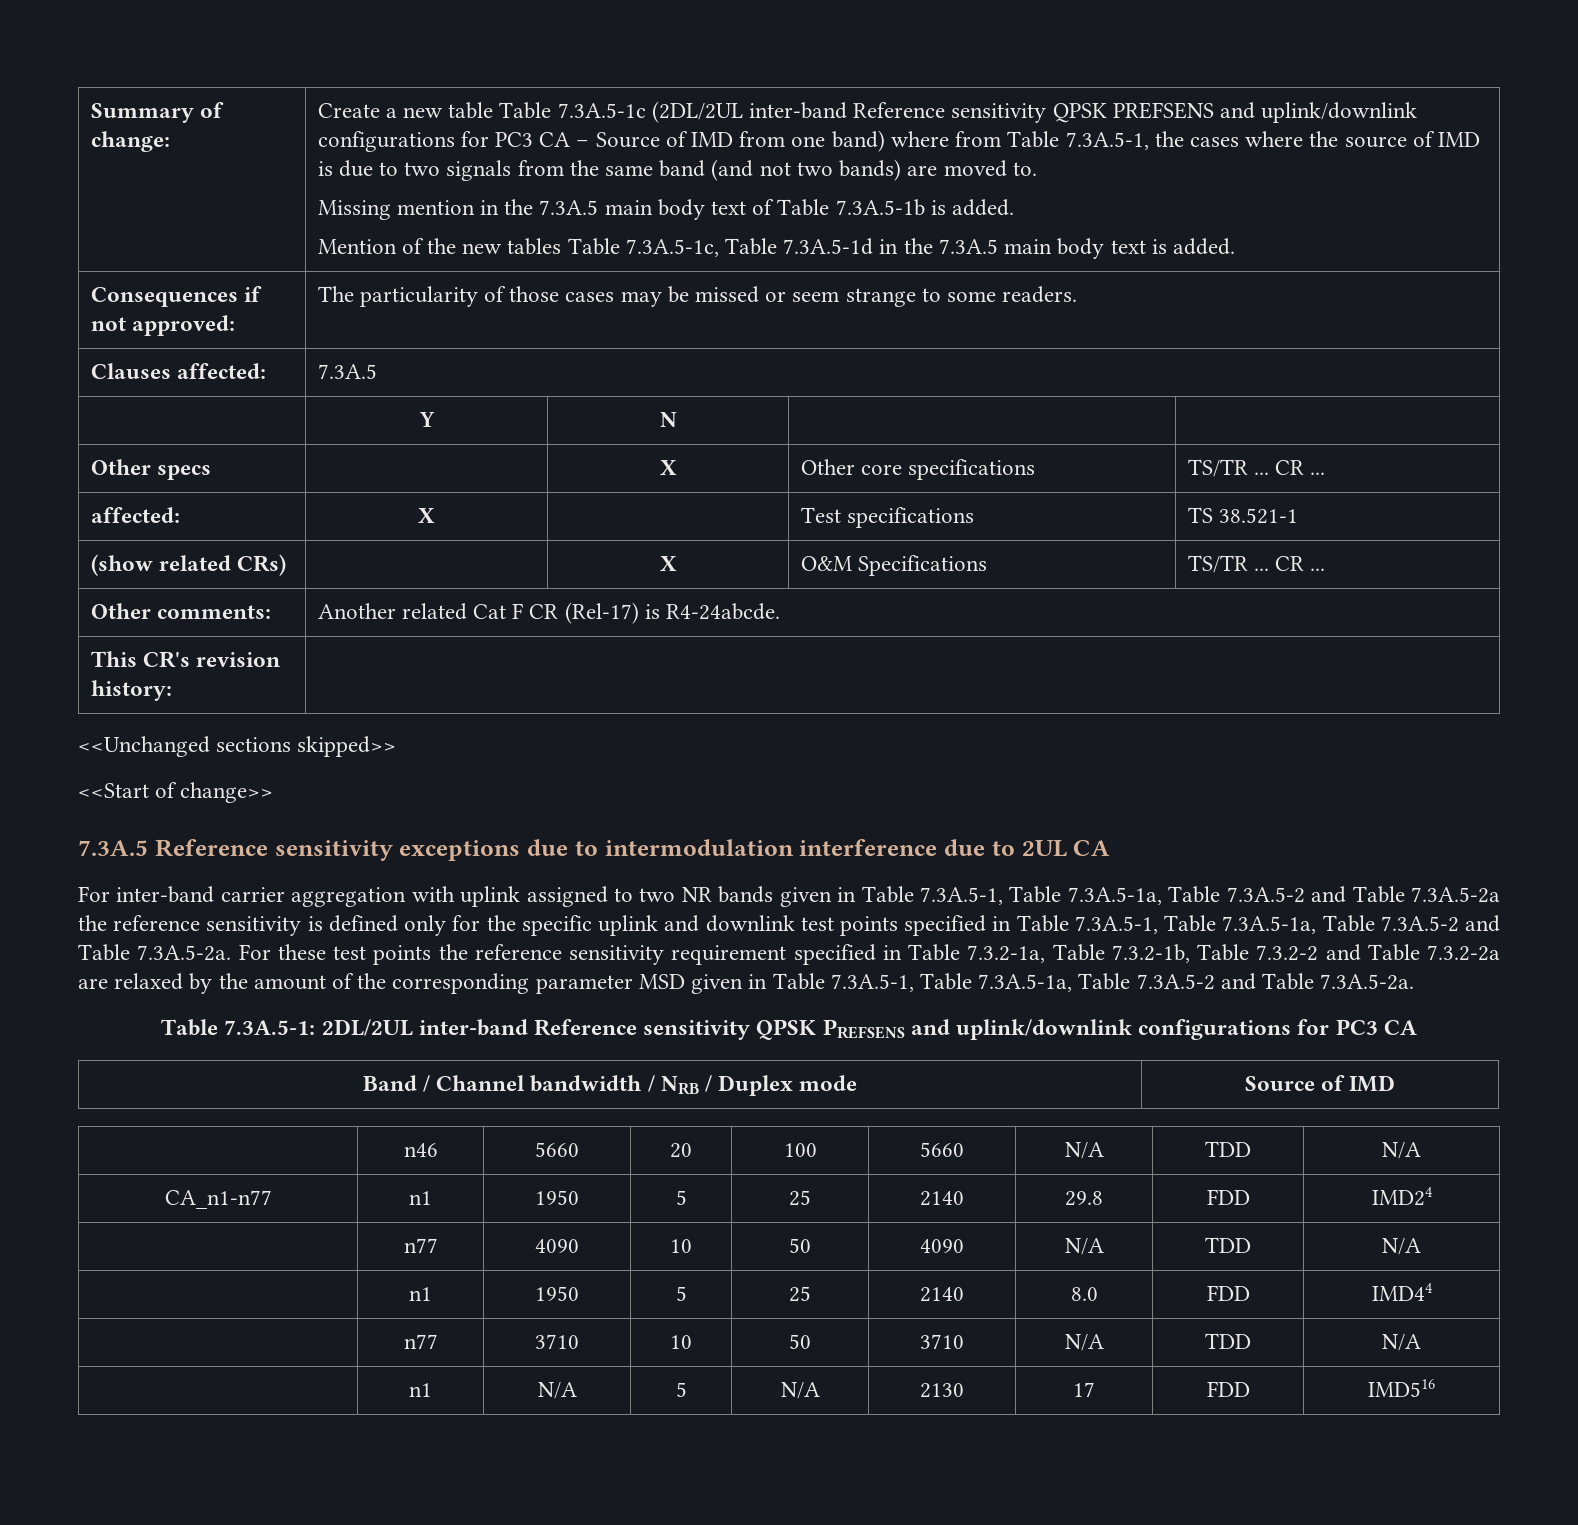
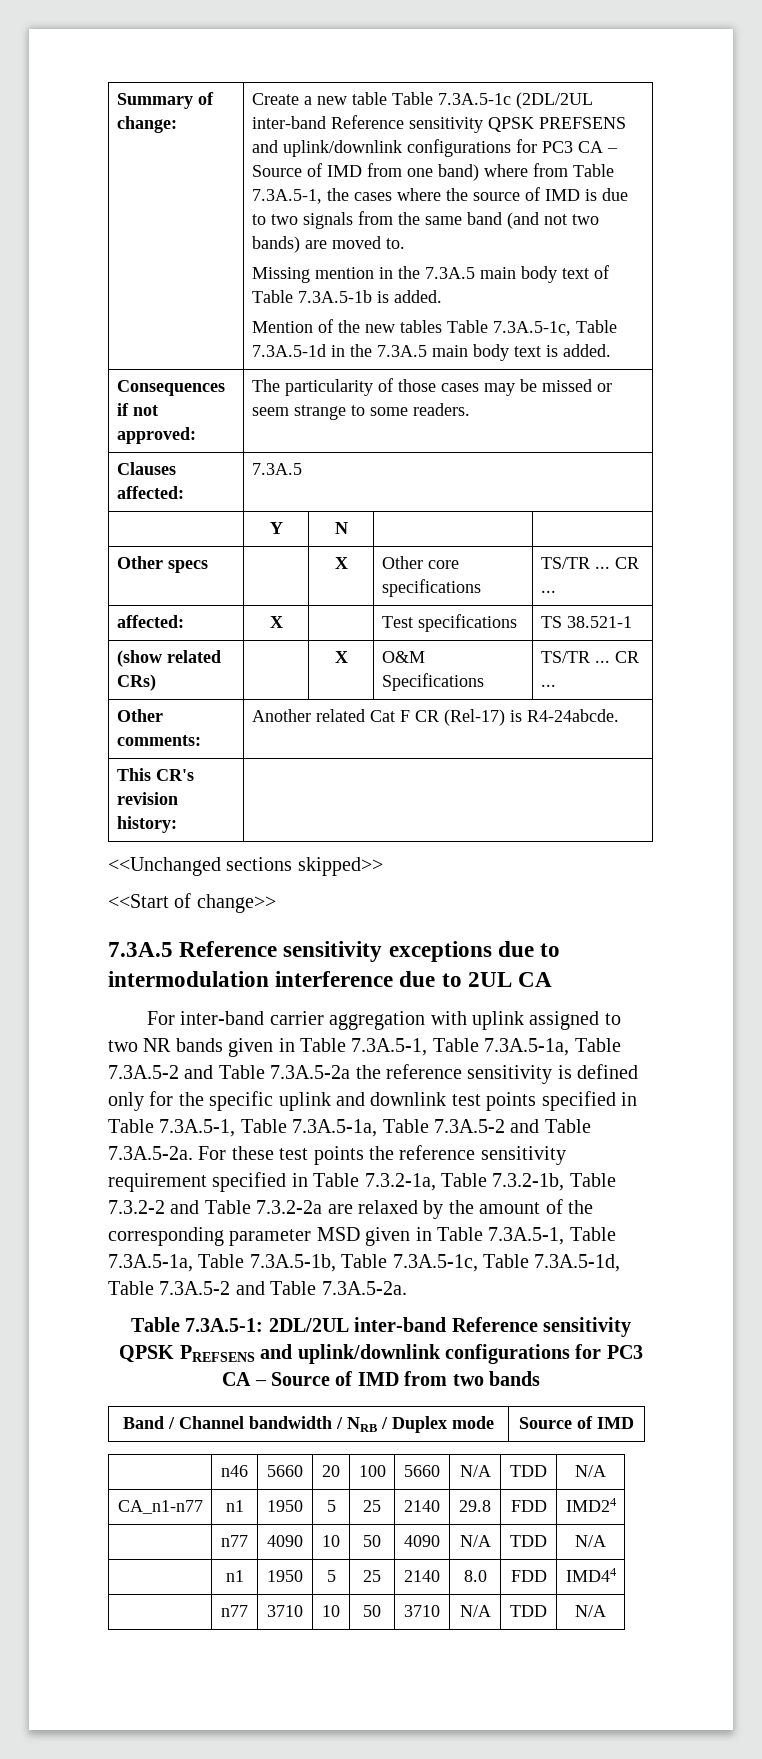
(1131, 981) none -> [249,1254,621,1272] [108,1281,154,1295] 7.3A.5-1b, Table 7.3A.5-1c, Table 7.3A.5-1d, Table
(1417, 1027) none -> [254,1371,540,1386] – Source of IMD from two bands
[409,1383,432,1397] [537,1382,577,1399] [675,1382,687,1397] [780,1382,820,1399] [920,1383,964,1398] [1073,1382,1095,1397] [1206,1381,1250,1397] [1368,1379,1435,1397] // | n1 | N/A | 5 | N/A | 2130 | 17 | FDD | IMD516 -> (606, 1611) none

